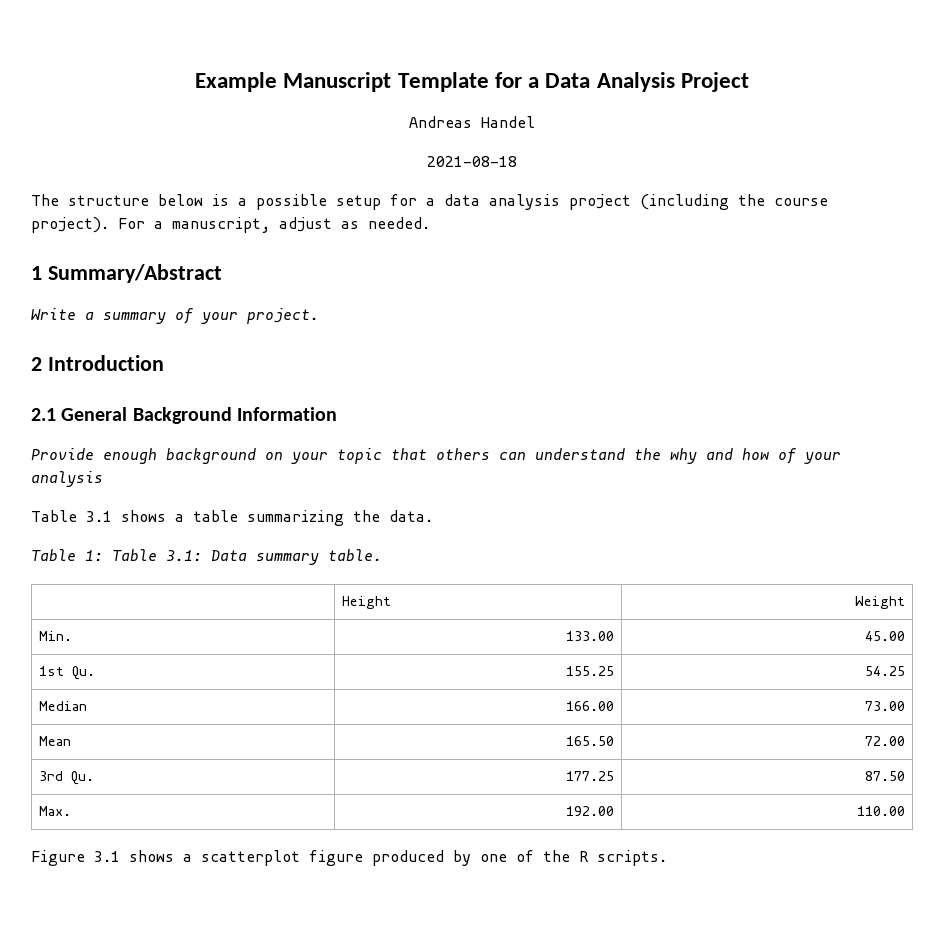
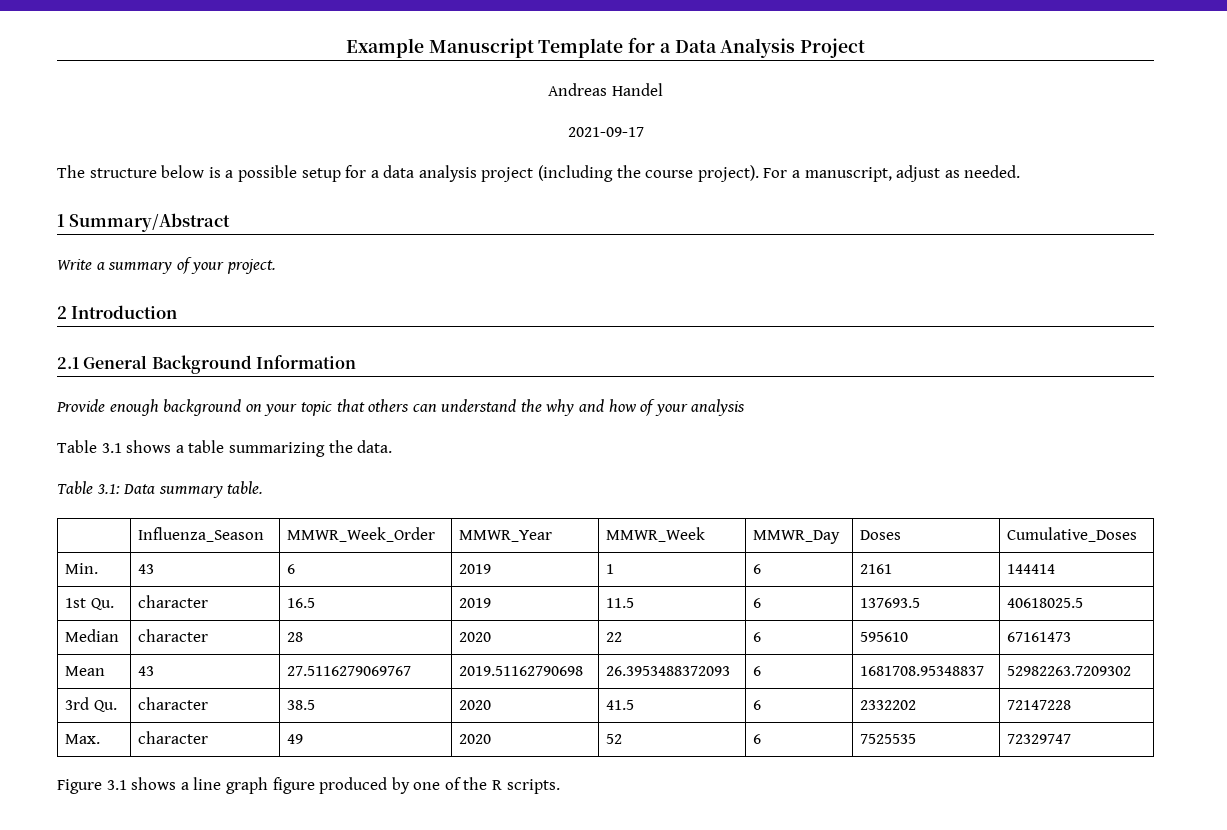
[427,156,517,167] 2021-08-18 -> [567,127,644,137] 2021-09-17
[85,549,157,561] 1: Table -> (93, 487) none
[342,596,392,609] [854,596,905,609] [39,631,73,641] [565,631,614,641] [864,631,905,641] [39,666,96,680] [565,666,614,676] [864,666,905,676] [39,701,88,711] [565,701,614,711] [864,701,905,711] [39,736,72,746] [565,736,614,746] [864,736,905,746] [39,771,95,785] [565,771,614,781] [864,771,905,781] [39,806,72,816] [565,806,614,816] [856,806,905,816] Height | Weight // Min. | 133.00 | 45.00 // 1st Qu. | 155.25 | 54.25 // Median | 166.00 | 73.00 // Mean | 165.50 | 72.00 // 3rd Qu. | 177.25 | 87.50 // Max. | 192.00 | 110.00 -> [138,527,265,542] [287,527,436,542] [459,530,553,542] [606,527,706,542] [753,530,841,544] [860,530,902,540] [1007,527,1138,542] [65,563,99,574] [138,564,155,574] [287,564,296,574] [459,564,492,574] [606,564,615,574] [753,564,762,574] [860,564,893,574] [1007,564,1056,574] [65,598,114,610] [138,595,209,608] [287,598,316,608] [459,598,492,608] [606,598,635,608] [753,598,762,608] [860,598,921,608] [1007,598,1084,608] [65,629,120,642] [138,629,209,642] [287,632,304,642] [459,632,492,642] [606,632,623,642] [753,632,762,642] [860,632,909,642] [1007,632,1072,642] [65,666,106,676] [138,666,155,676] [287,666,412,676] [459,666,584,676] [606,666,731,676] [753,666,762,676] [860,666,985,676] [1007,666,1132,676] [65,697,117,712] [138,697,209,710] [287,700,316,710] [459,700,492,710] [606,700,635,710] [753,700,762,710] [860,700,917,710] [1007,700,1072,710] [65,734,101,744] [138,731,209,744] [287,734,304,744] [459,734,492,744] [606,734,623,744] [753,734,762,744] [860,734,917,744] [1007,734,1072,744] Influenza_Season | MMWR_Week_Order | MMWR_Year | MMWR_Week | MMWR_Day | Doses | Cumulative_Doses // Min. | 43 | 6 | 2019 | 1 | 6 | 2161 | 144414 // 1st Qu. | character | 16.5 | 2019 | 11.5 | 6 | 137693.5 | 40618025.5 // Median | character | 28 | 2020 | 22 | 6 | 595610 | 67161473 // Mean | 43 | 27.5116279069767 | 2019.51162790698 | 26.3953488372093 | 6 | 1681708.95348837 | 52982263.7209302 // 3rd Qu. | character | 38.5 | 2020 | 41.5 | 6 | 2332202 | 72147228 // Max. | character | 49 | 2020 | 52 | 6 | 7525535 | 72329747
[201,850,300,866] scatterplot -> [193,777,268,794] line graph

